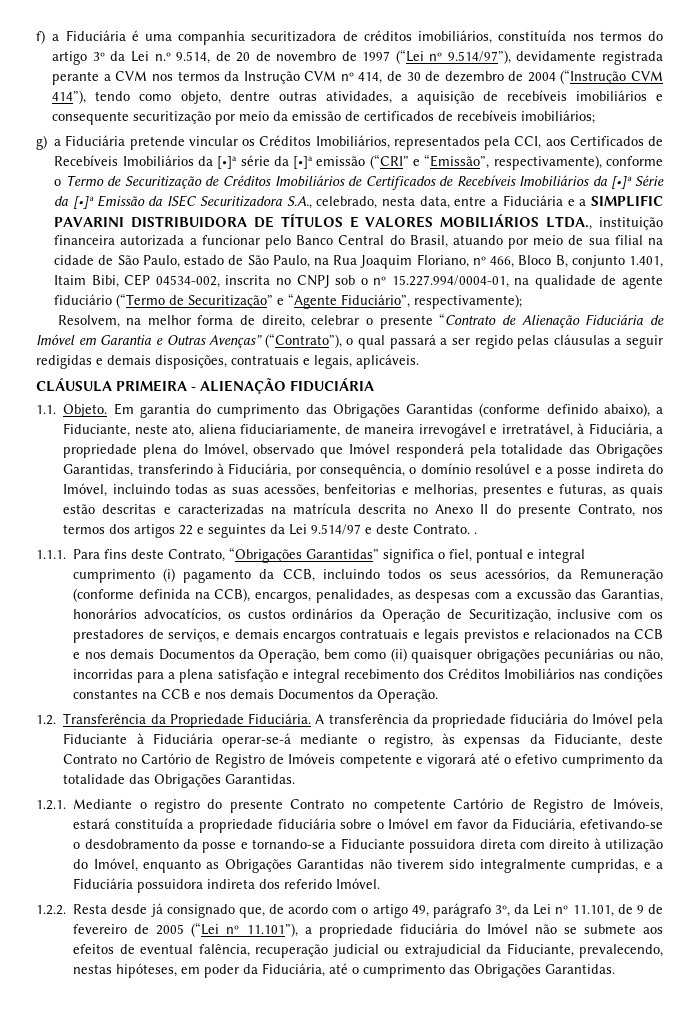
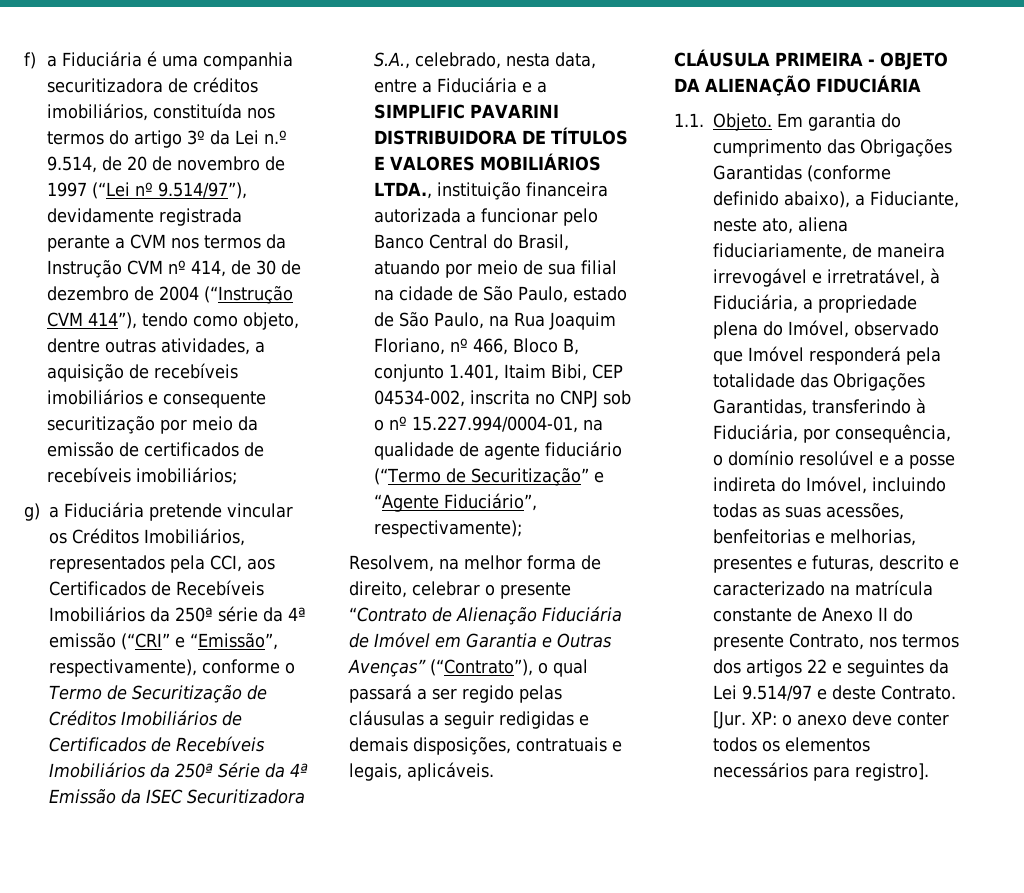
[217,156,238,169] [•]ª -> [175,607,213,622] 250ª
[293,156,314,169] [•]ª -> [288,607,306,621] 4ª
[611,176,633,189] [•]ª -> [175,763,213,778] 250ª
[72,196,94,209] [•]ª -> [290,763,308,777] 4ª
(196, 388) none -> [880,52,948,70] [674,78,700,92] OBJETO DA
[611,484,664,498] [63,503,429,515] as quais estão descritas e caracterizadas na matrícula descrita no -> [879,555,959,570] [713,580,933,596] [713,607,817,622] descrito e caracterizado na matrícula constante de
[474,532,478,534] [36,547,586,563] [73,568,663,583] [73,588,663,603] [73,608,663,623] [73,629,664,643] [73,648,663,663] [73,668,663,683] [73,689,439,703] [36,713,663,728] [63,733,663,748] [63,753,663,768] [63,774,296,788] [36,798,663,813] [73,818,663,833] [73,838,664,853] [73,858,664,873] [73,878,381,893] [36,903,664,918] [73,922,664,938] [73,943,664,958] [73,963,616,978] . // 1.1.1. Para fins deste Contrato, “Obrigações Garantidas” significa o fiel, pontual e integral cumprimento (i) pagamento da CCB, incluindo todos os seus acessórios, da Remuneração (conforme definida na CCB), encargos, penalidades, as despesas com a excussão das Garantias, honorários advocatícios, os custos ordinários da Operação de Securitização, inclusive com os prestadores de serviços, e demais encargos contratuais e legais previstos e relacionados na CCB e nos demais Documentos da Operação, bem como (ii) quaisquer obrigações pecuniárias ou não, incorridas para a plena satisfação e integral recebimento dos Créditos Imobiliários nas condições constantes na CCB e nos demais Documentos da Operação. // 1.2. Transferência da Propriedade Fiduciária. A transferência da propriedade fiduciária do Imóvel pela Fiduciante à Fiduciária operar-se-á mediante o registro, às expensas da Fiduciante, deste Contrato no Cartório de Registro de Imóveis competente e vigorará até o efetivo cumprimento da totalidade das Obrigações Garantidas. // 1.2.1. Mediante o registro do presente Contrato no competente Cartório de Registro de Imóveis, estará constituída a propriedade fiduciária sobre o Imóvel em favor da Fiduciária, efetivando-se o desdobramento da posse e tornando-se a Fiduciante possuidora direta com direito à utilização do Imóvel, enquanto as Obrigações Garantidas não tiverem sido integralmente cumpridas, e a Fiduciária possuidora indireta dos referido Imóvel. // 1.2.2. Resta desde já consignado que, de acordo com o artigo 49, parágrafo 3º, da Lei nº 11.101, de 9 de fevereiro de 2005 (“Lei nº 11.101”), a propriedade fiduciária do Imóvel não se submete aos efeitos de eventual falência, recuperação judicial ou extrajudicial da Fiduciante, prevalecendo, nestas hipóteses, em poder da Fiduciária, até o cumprimento das Obrigações Garantidas. -> [713,711,949,729] [713,737,870,752] [713,762,929,781] [Jur. XP: o anexo deve conter todos os elementos necessários para registro].

